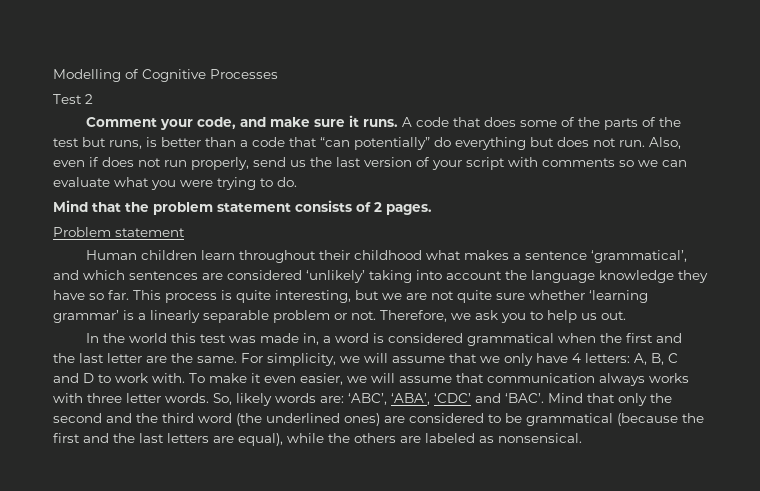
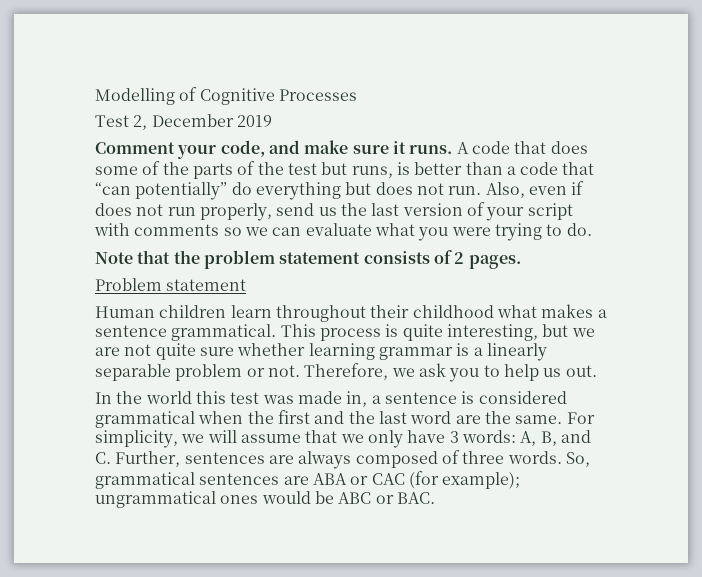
[85,94,93,104] 2 -> [133,114,272,130] 2, December 2019
[53,200,88,212] Mind -> [95,252,133,264] Note
[590,250,687,263] [53,270,708,283] [53,290,129,300] ‘grammatical’, and which sentences are considered ‘unlikely’ taking into account the language knowledge they have so far. -> [171,324,277,341] grammatical.
[589,290,648,303] [53,310,119,323] ‘learning grammar’ -> [308,343,453,360] learning grammar
[334,333,369,343] word -> [384,392,457,404] sentence
[107,353,142,363] letter -> [410,411,452,424] word
[572,353,678,365] [53,373,689,386] [53,393,672,406] [53,413,704,426] [53,433,582,446] 4 letters: A, B, C and D to work with. To make it even easier, we will assume that communication always works with three letter words. So, likely words are: ‘ABC’, ‘ABA’, ‘CDC’ and ‘BAC’. Mind that only the second and the third word (the underlined ones) are considered to be grammatical (because the first and the last letters are equal), while the others are labeled as nonsensical. -> [449,430,591,446] [95,450,590,469] [95,471,521,489] [95,491,435,508] 3 words: A, B, and C. Further, sentences are always composed of three words. So, grammatical sentences are ABA or CAC (for example); ungrammatical ones would be ABC or BAC.

